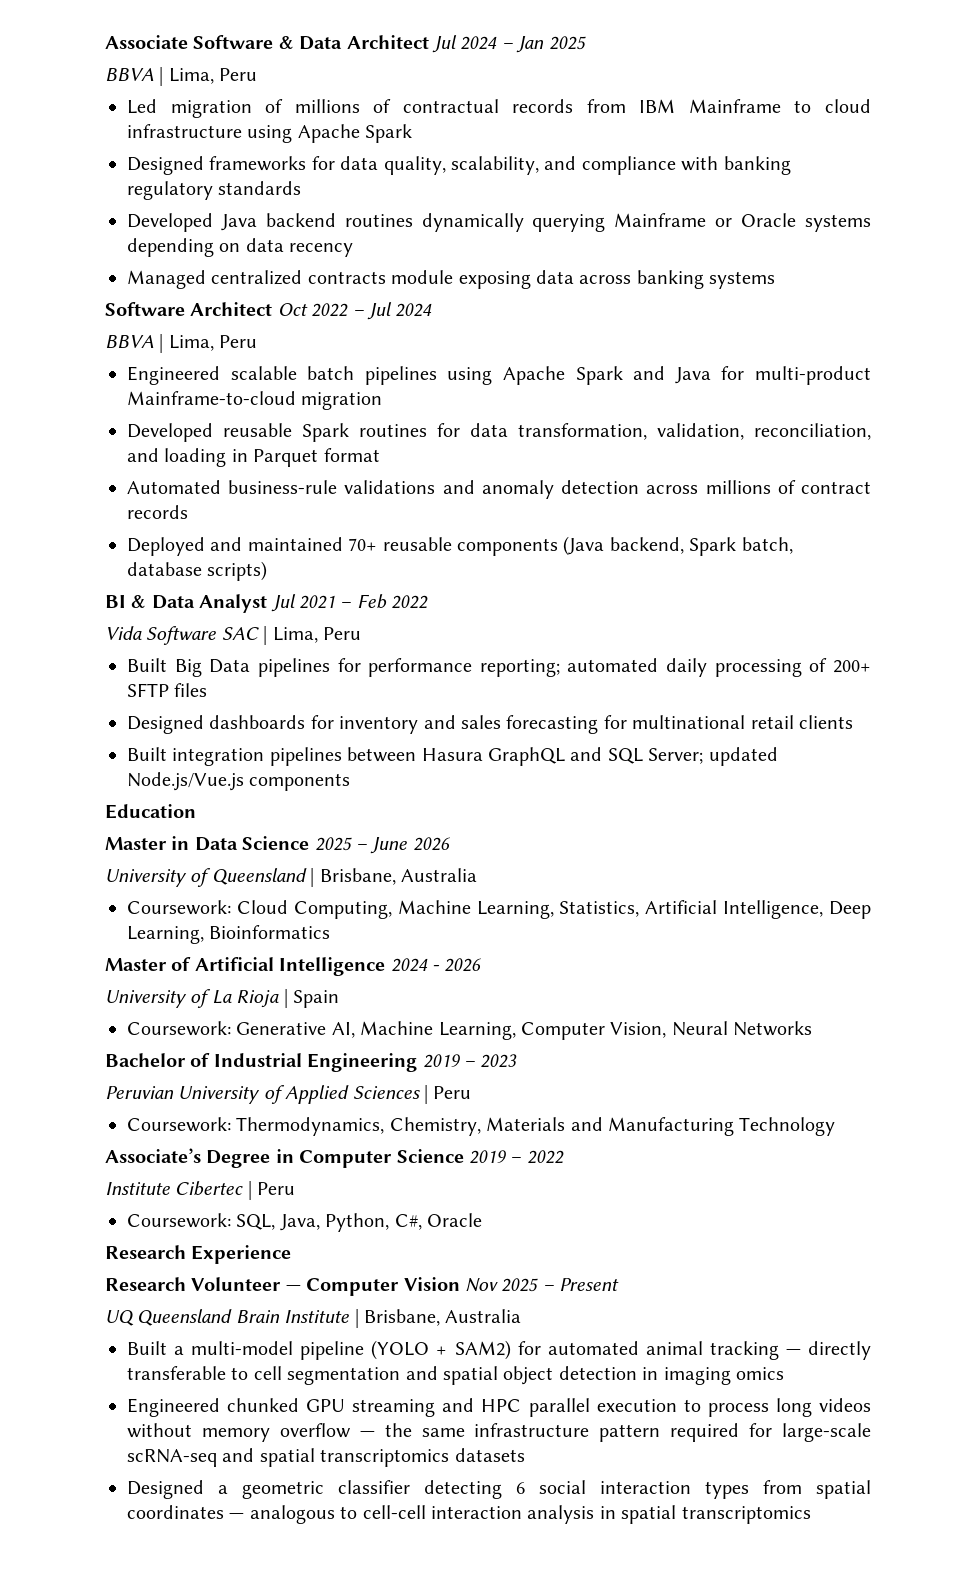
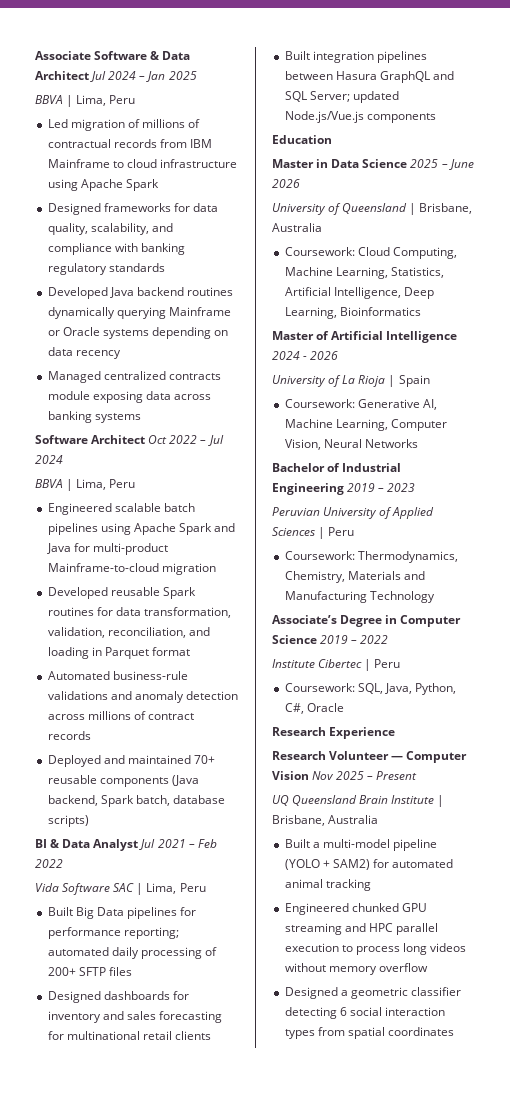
[785,1341,871,1360] [127,1366,784,1385] — directly transferable to cell segmentation and spatial object detection in imaging omics -> (371, 885) none
[359,1423,871,1442] [127,1448,525,1467] — the same infrastructure pattern required for large-scale scRNA-seq and spatial transcriptomics datasets -> (428, 967) none
[229,1505,811,1524] — analogous to cell-cell interaction analysis in spatial transcriptomics -> (454, 1031) none

